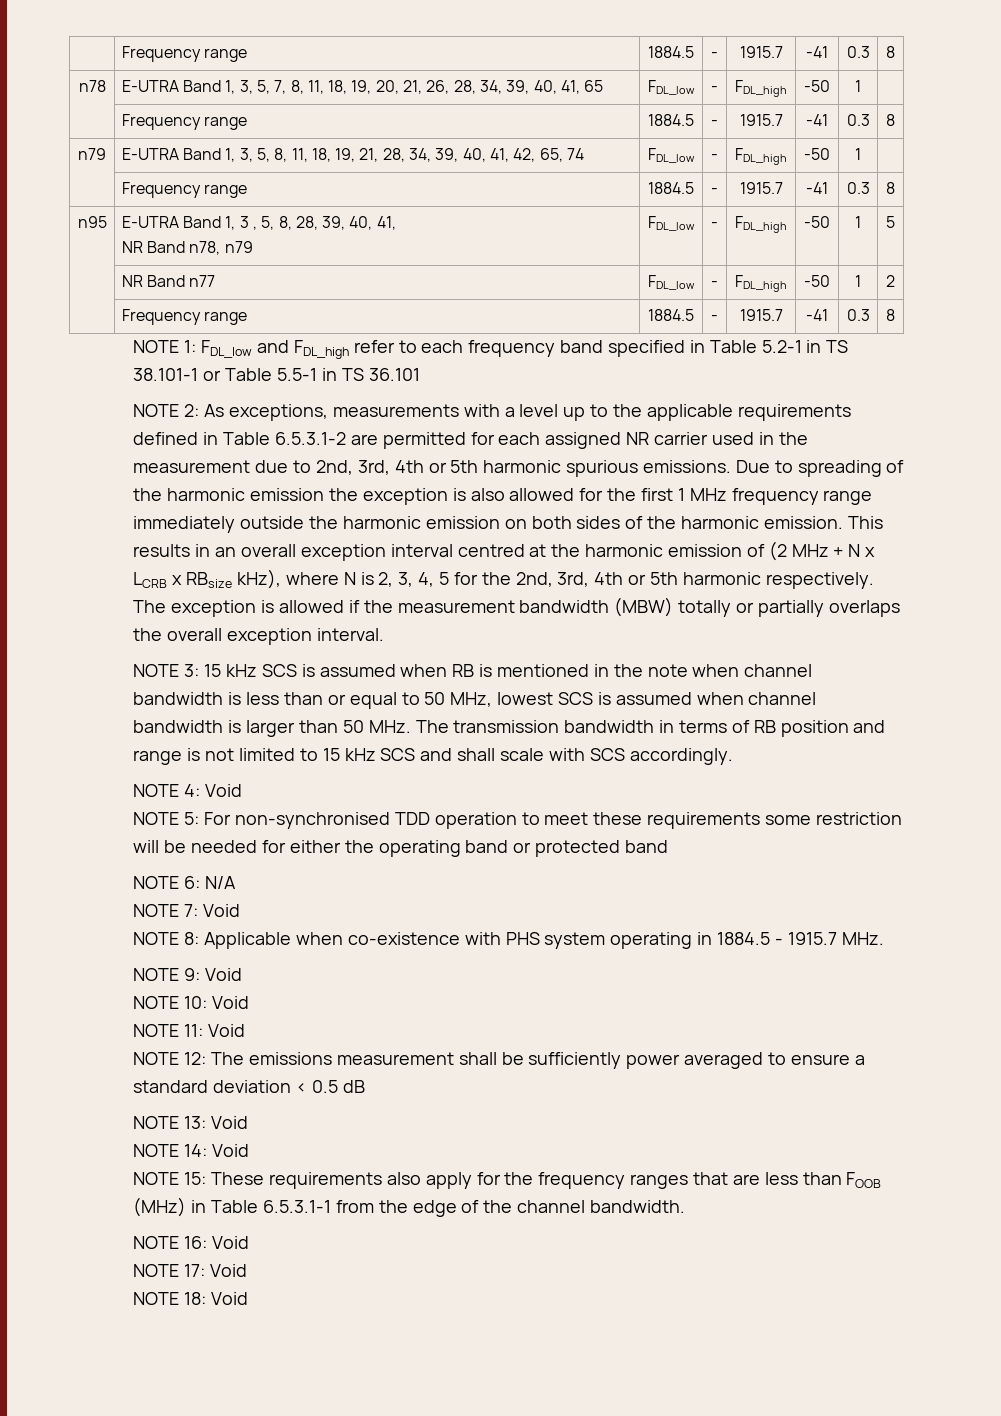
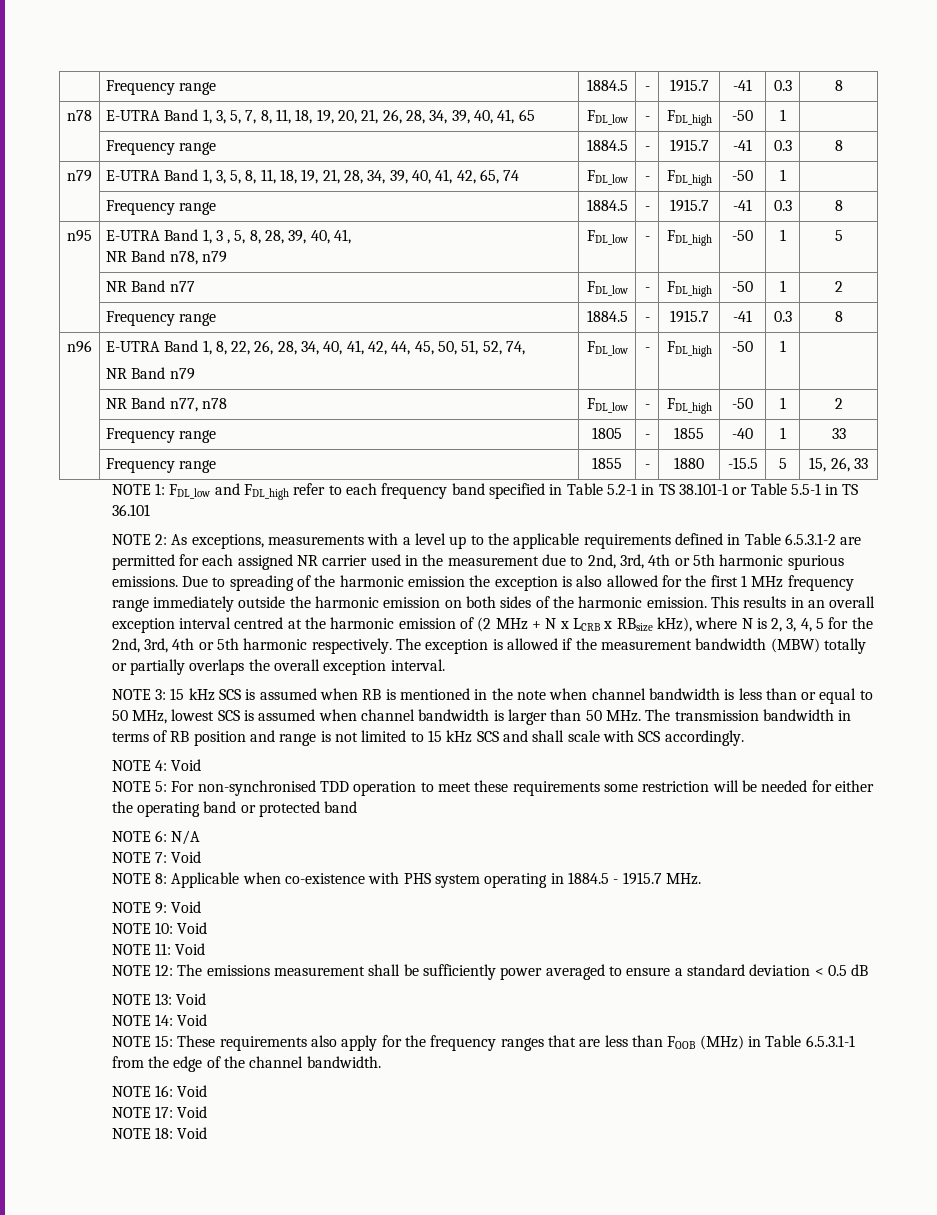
(895, 315) none -> [67,340,92,353] [105,340,525,355] [105,367,195,380] [586,341,628,356] [644,347,650,352] [666,341,712,357] [732,341,753,352] [779,340,786,352] [105,397,227,412] [586,398,628,413] [644,404,650,409] [666,398,712,414] [732,398,753,409] [779,397,786,409] [834,398,843,409] [105,428,217,443] [592,427,622,439] [644,434,650,439] [674,427,704,439] [732,428,753,439] [779,427,786,439] [831,428,846,439] [105,458,217,473] [592,457,622,469] [644,464,650,469] [674,457,704,469] [727,457,758,469] [778,458,787,469] [809,457,868,472] // n96 | E-UTRA Band 1, 8, 22, 26, 28, 34, 40, 41, 42, 44, 45, 50, 51, 52, 74, // NR Band n79 | FDL_low | - | FDL_high | -50 | 1 | // | NR Band n77, n78 | FDL_low | - | FDL_high | -50 | 1 | 2 // | Frequency range | 1805 | - | 1855 | -40 | 1 | 33 // | Frequency range | 1855 | - | 1880 | -15.5 | 5 | 15, 26, 33

